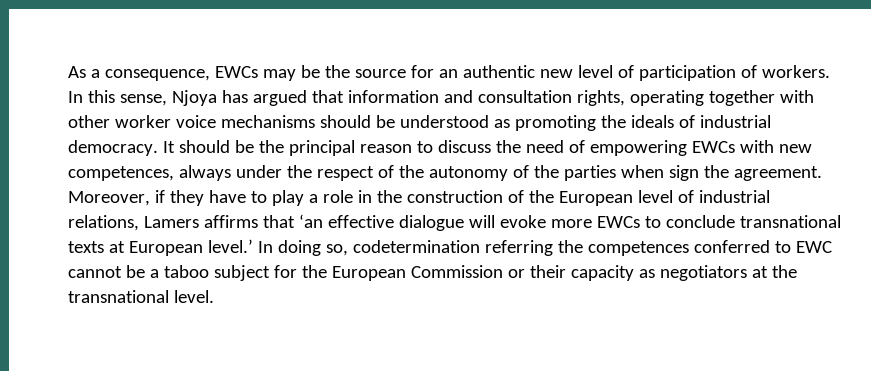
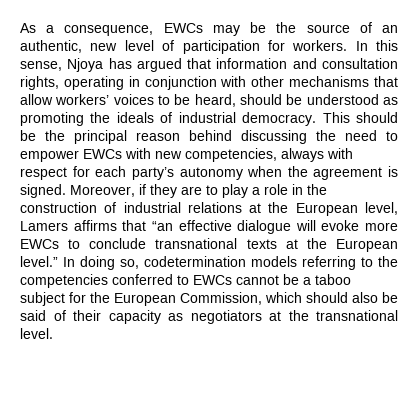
[410,65,535,78] for an authentic -> [359,22,399,33] [20,40,82,53] of an authentic,
[740,65,757,78] of -> [267,40,285,51] for
[708,90,814,106] [68,115,315,128] together with other worker voice mechanisms -> [128,76,398,90] [20,94,236,107] in conjunction with other mechanisms that allow workers’ voices to be heard,
[162,141,175,153] It -> [322,112,350,123] This
[416,140,812,156] [68,165,822,181] to discuss the need of empowering EWCs with new competences, always under the respect of the autonomy of the parties when sign the agreement. -> [189,130,398,144] [20,148,353,162] [20,166,398,180] [20,184,66,198] behind discussing the need to empower EWCs with new competencies, always with respect for each party’s autonomy when the agreement is signed.
[208,190,246,203] have -> [181,186,202,195] are
[528,190,770,206] [68,215,139,231] the European level of industrial relations, -> [123,202,398,216] industrial relations at the European level,
[298,214,323,228] ʻan -> [151,221,173,231] “an
[128,239,253,256] European level.’ -> [306,238,399,252] [20,256,58,267] the European level.”
[484,240,689,256] referring the competences -> [251,256,398,270] [20,274,108,288] models referring to the competencies
[795,241,832,253] EWC -> [193,275,232,285] EWCs
[410,265,525,278] Commission or -> [180,292,398,305] [20,310,66,321] Commission, which should also be said of

